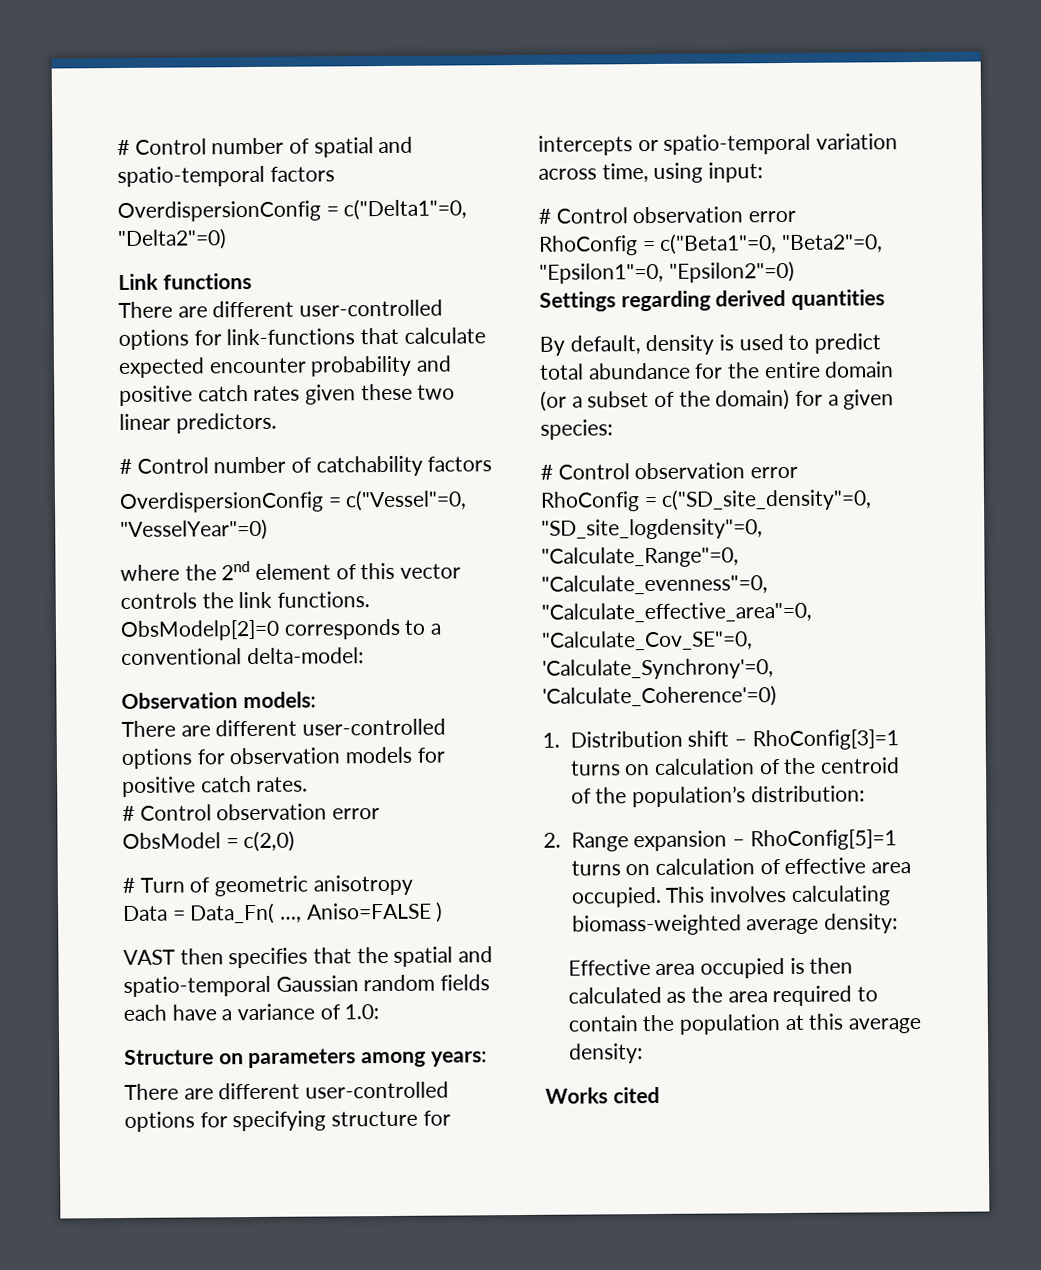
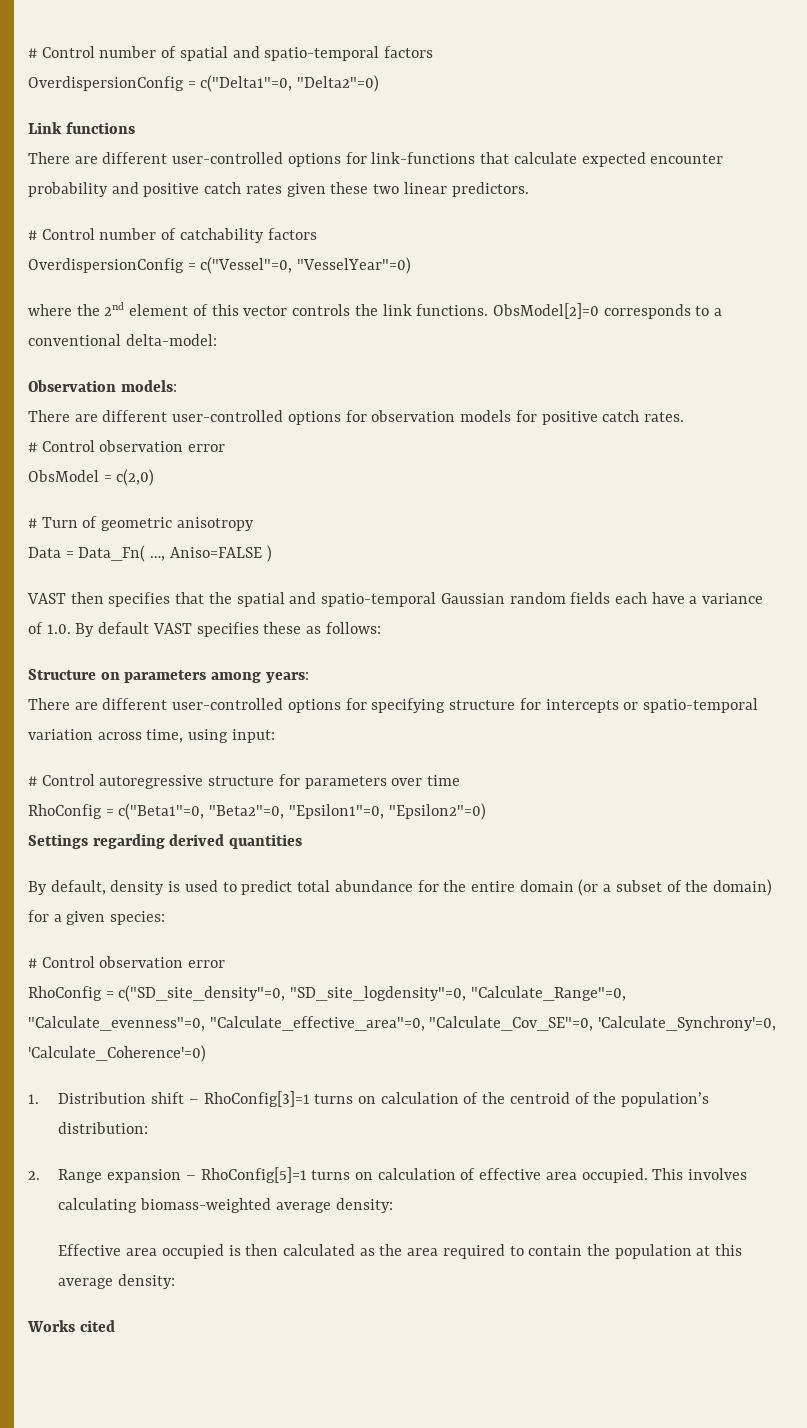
[120,619,280,641] ObsModelp[2]=0 -> [492,303,599,319] ObsModel[2]=0
[344,1004,380,1020] 1.0: -> [46,622,381,637] 1.0. By default VAST specifies these as follows:
[632,206,797,224] observation error -> [99,774,461,789] autoregressive structure for parameters over time

